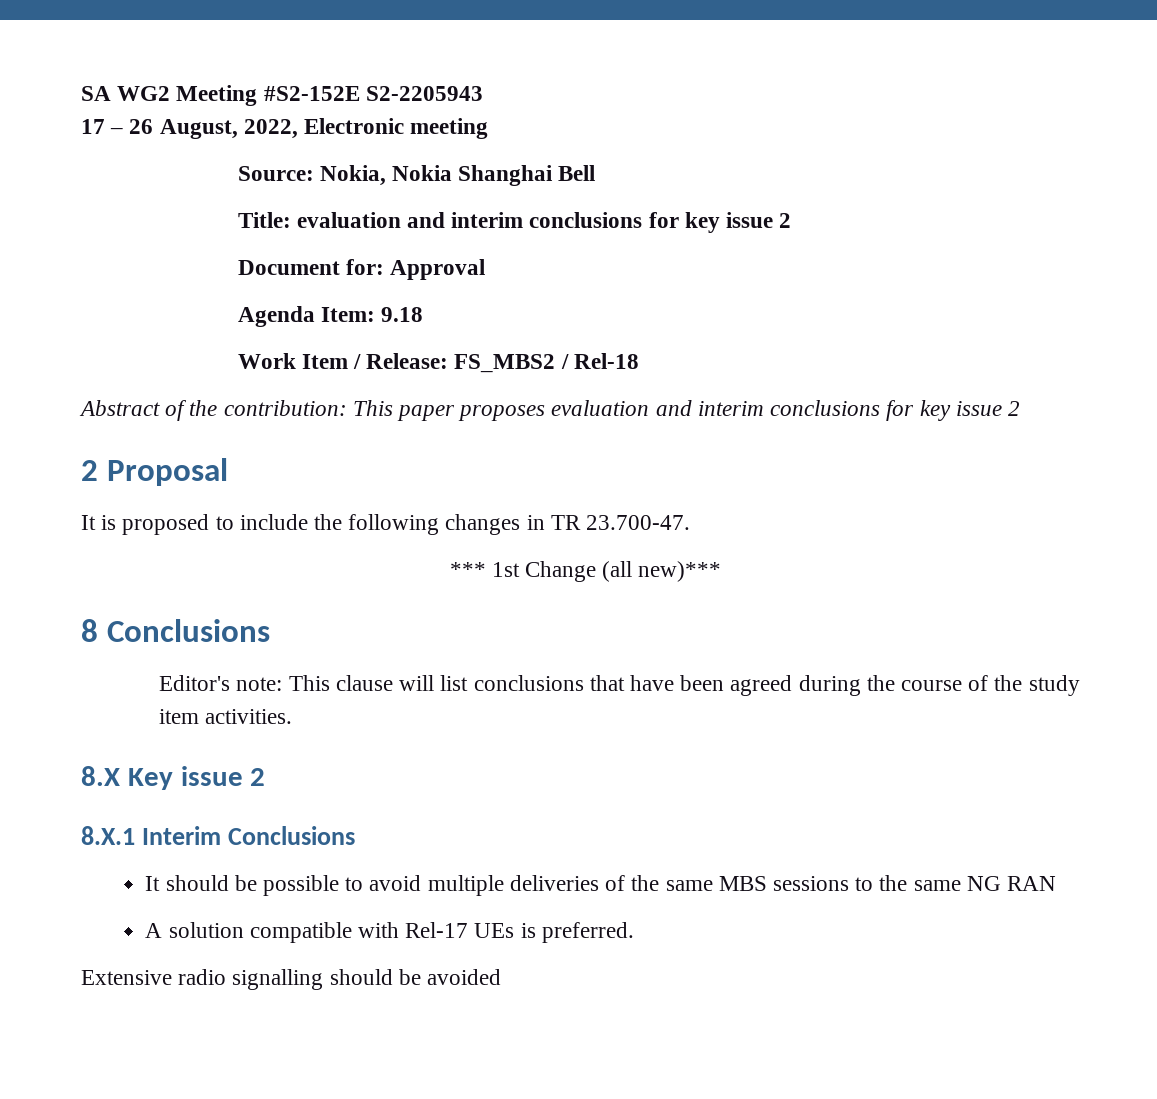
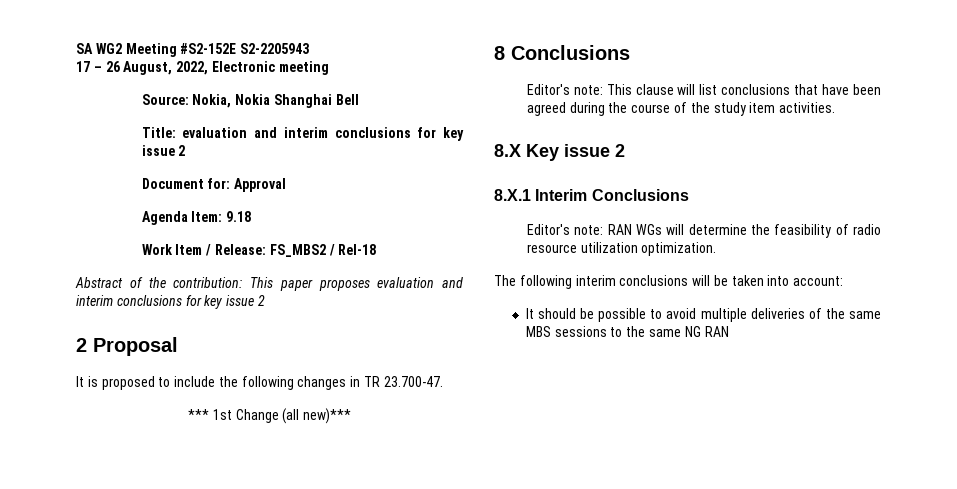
(356, 835) none -> [526,224,881,238] [526,242,717,256] [494,275,844,289] // Editor's note: RAN WGs will determine the feasibility of radio resource utilization optimization. // The following interim conclusions will be taken into account:
[145,922,634,943] [81,969,502,990] // A solution compatible with Rel-17 UEs is preferred. // Extensive radio signalling should be avoided -> (729, 331) none

